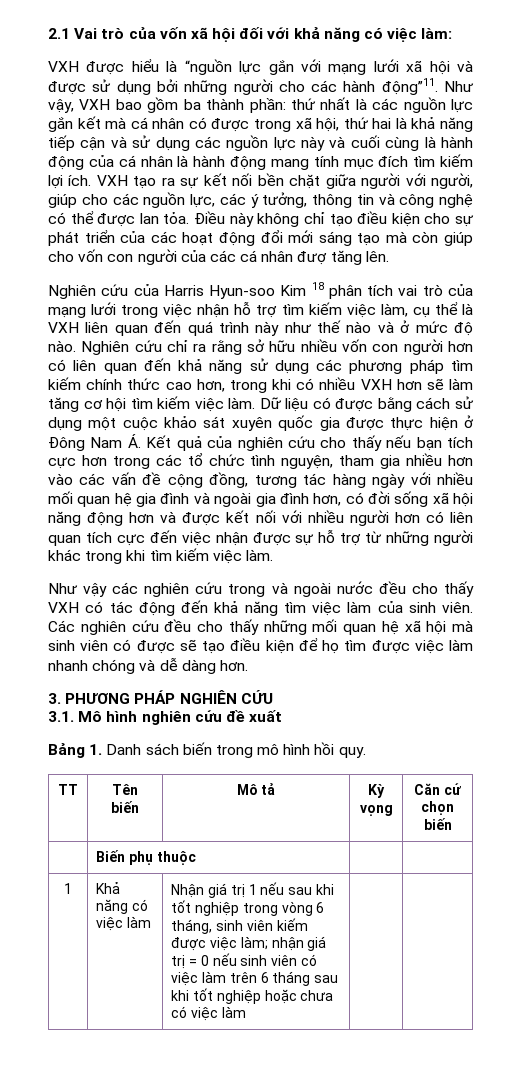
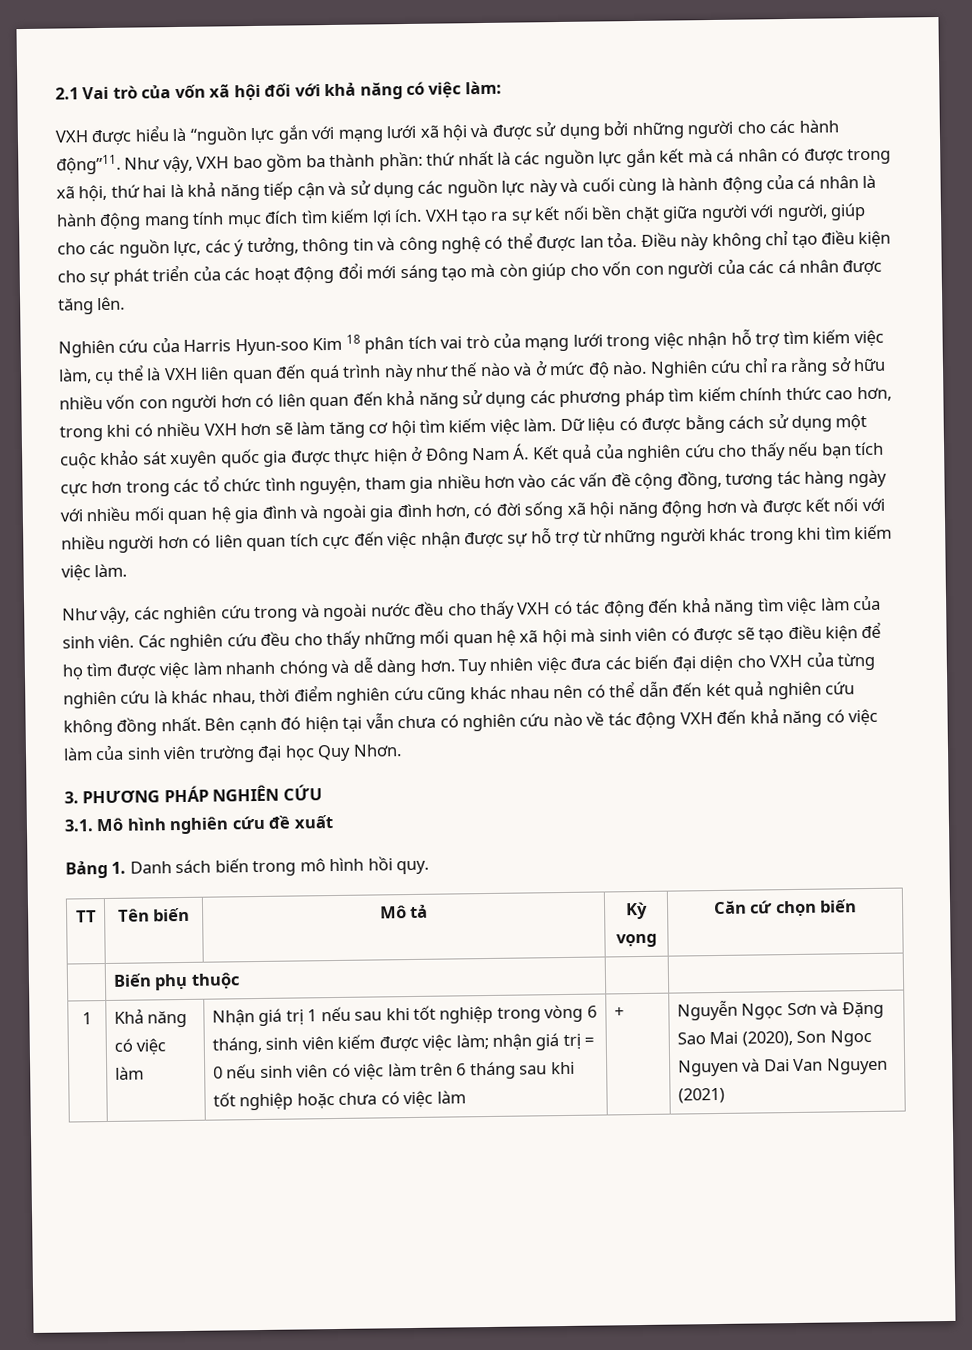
[297,251,328,265] đượ -> [842,259,883,276] được
[83,583,108,597] vậy -> [100,606,131,625] vậy,
(248, 665) none -> [458,651,876,676] [63,680,856,709] [63,708,879,737] [63,744,402,763] Tuy nhiên việc đưa các biến đại diện cho VXH của từng nghiên cứu là khác nhau, thời điểm nghiên cứu cũng khác nhau nên có thể dẫn đến két quả nghiên cứu không đồng nhất. Bên cạnh đó hiện tại vẫn chưa có nghiên cứu nào về tác động VXH đến khả năng có việc làm của sinh viên trường đại học Quy Nhơn.
(246, 1012) | -> [613,1007,624,1018] [676,1000,884,1021] [676,1029,872,1047] [677,1057,888,1077] [677,1087,725,1104] + | Nguyễn Ngọc Sơn và Đặng Sao Mai (2020), Son Ngoc Nguyen và Dai Van Nguyen (2021)

